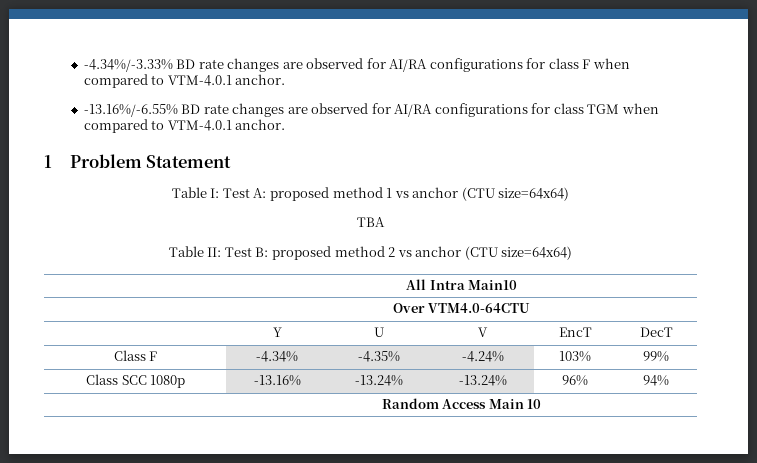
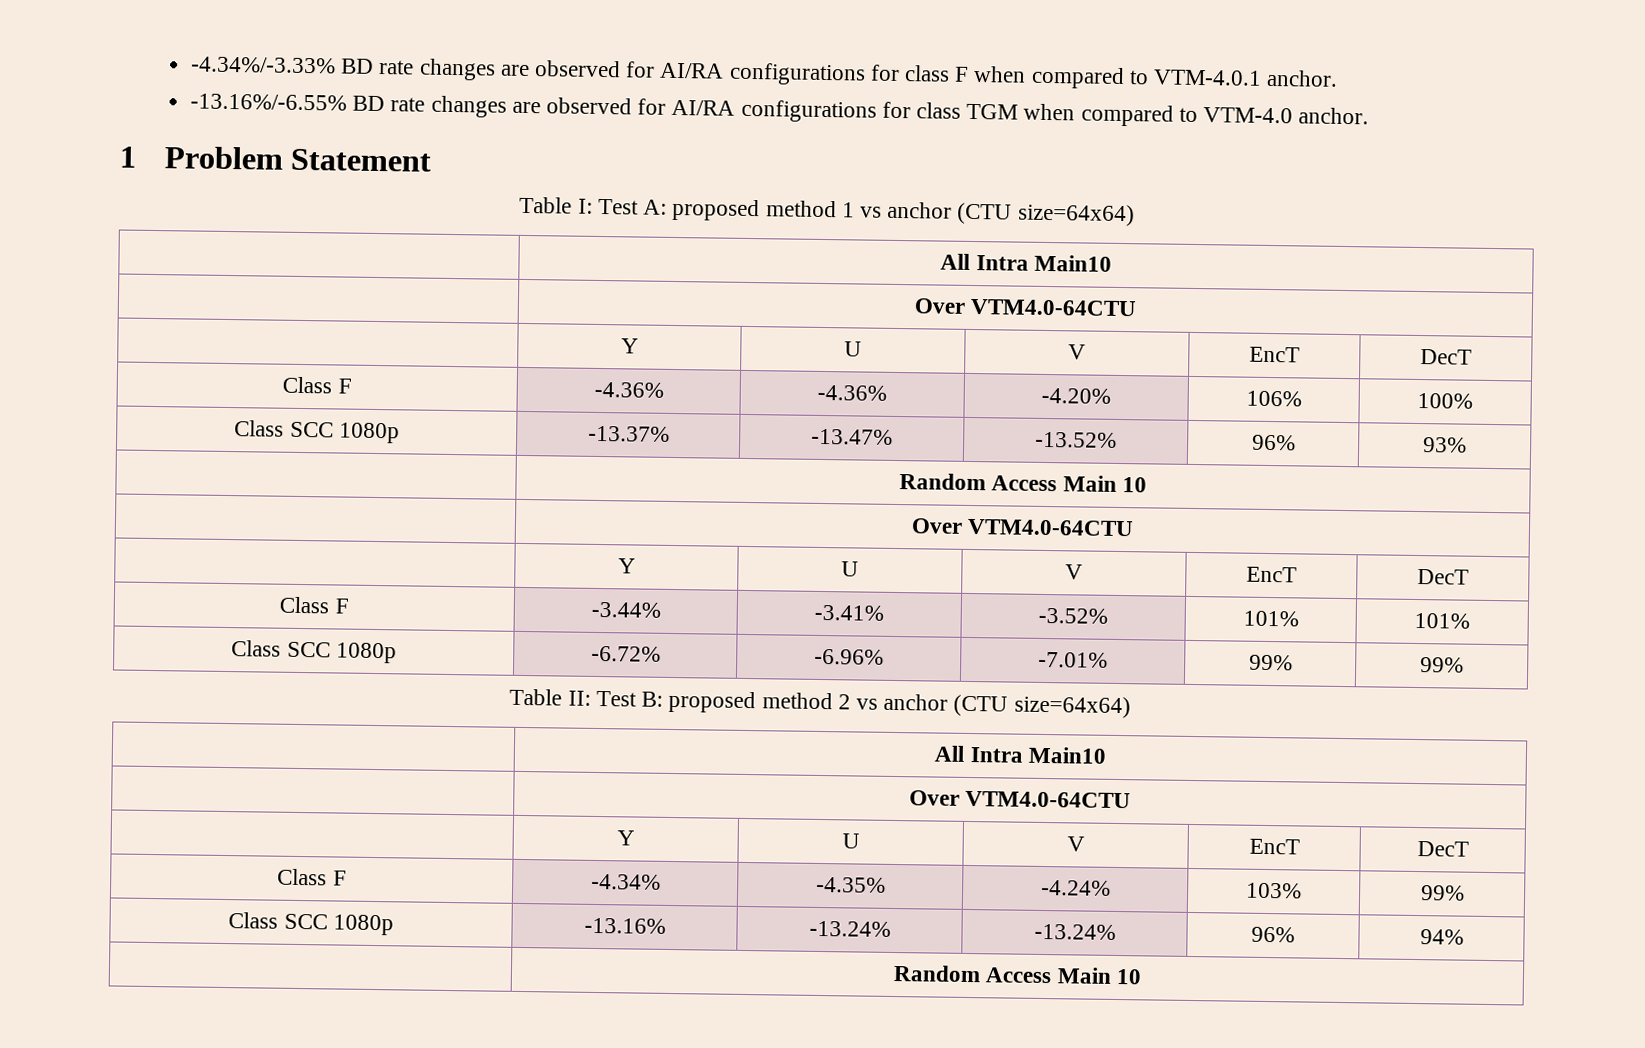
[167,120,232,131] VTM-4.0.1 -> [1203,107,1294,124] VTM-4.0
[357,217,385,227] // TBA -> [940,253,1112,272] [913,298,1138,317] [620,338,639,354] [844,341,862,357] [1068,344,1086,360] [1248,346,1300,363] [1419,349,1472,365] [282,376,352,394] [593,381,664,398] [817,384,887,401] [1041,387,1111,404] [1245,390,1302,407] [1416,392,1473,409] [234,420,400,444] [587,425,670,442] [811,428,893,445] [1035,431,1117,448] [1251,434,1296,451] [1422,437,1467,453] [899,473,1147,493] [910,518,1135,537] [617,558,636,574] [841,561,859,577] [1065,564,1083,580] [1245,566,1297,583] [1416,568,1469,585] [279,596,349,614] [590,601,661,618] [814,604,884,621] [1038,607,1108,624] [1242,610,1299,627] [1413,612,1470,629] [231,640,397,664] [590,645,661,662] [814,648,884,665] [1038,651,1108,668] [1248,654,1293,671] [1419,657,1464,673] // | All Intra Main10 // | Over VTM4.0-64CTU // | Y | U | V | EncT | DecT // Class F | -4.36% | -4.36% | -4.20% | 106% | 100% // Class SCC 1080p | -13.37% | -13.47% | -13.52% | 96% | 93% // | Random Access Main 10 // | Over VTM4.0-64CTU // | Y | U | V | EncT | DecT // Class F | -3.44% | -3.41% | -3.52% | 101% | 101% // Class SCC 1080p | -6.72% | -6.96% | -7.01% | 99% | 99%

